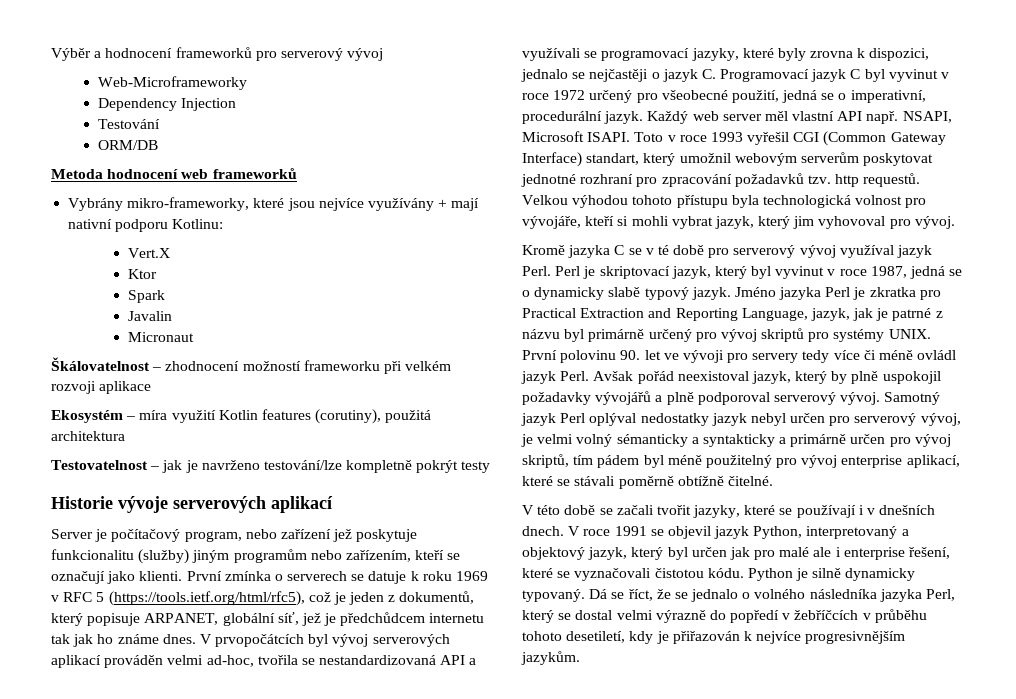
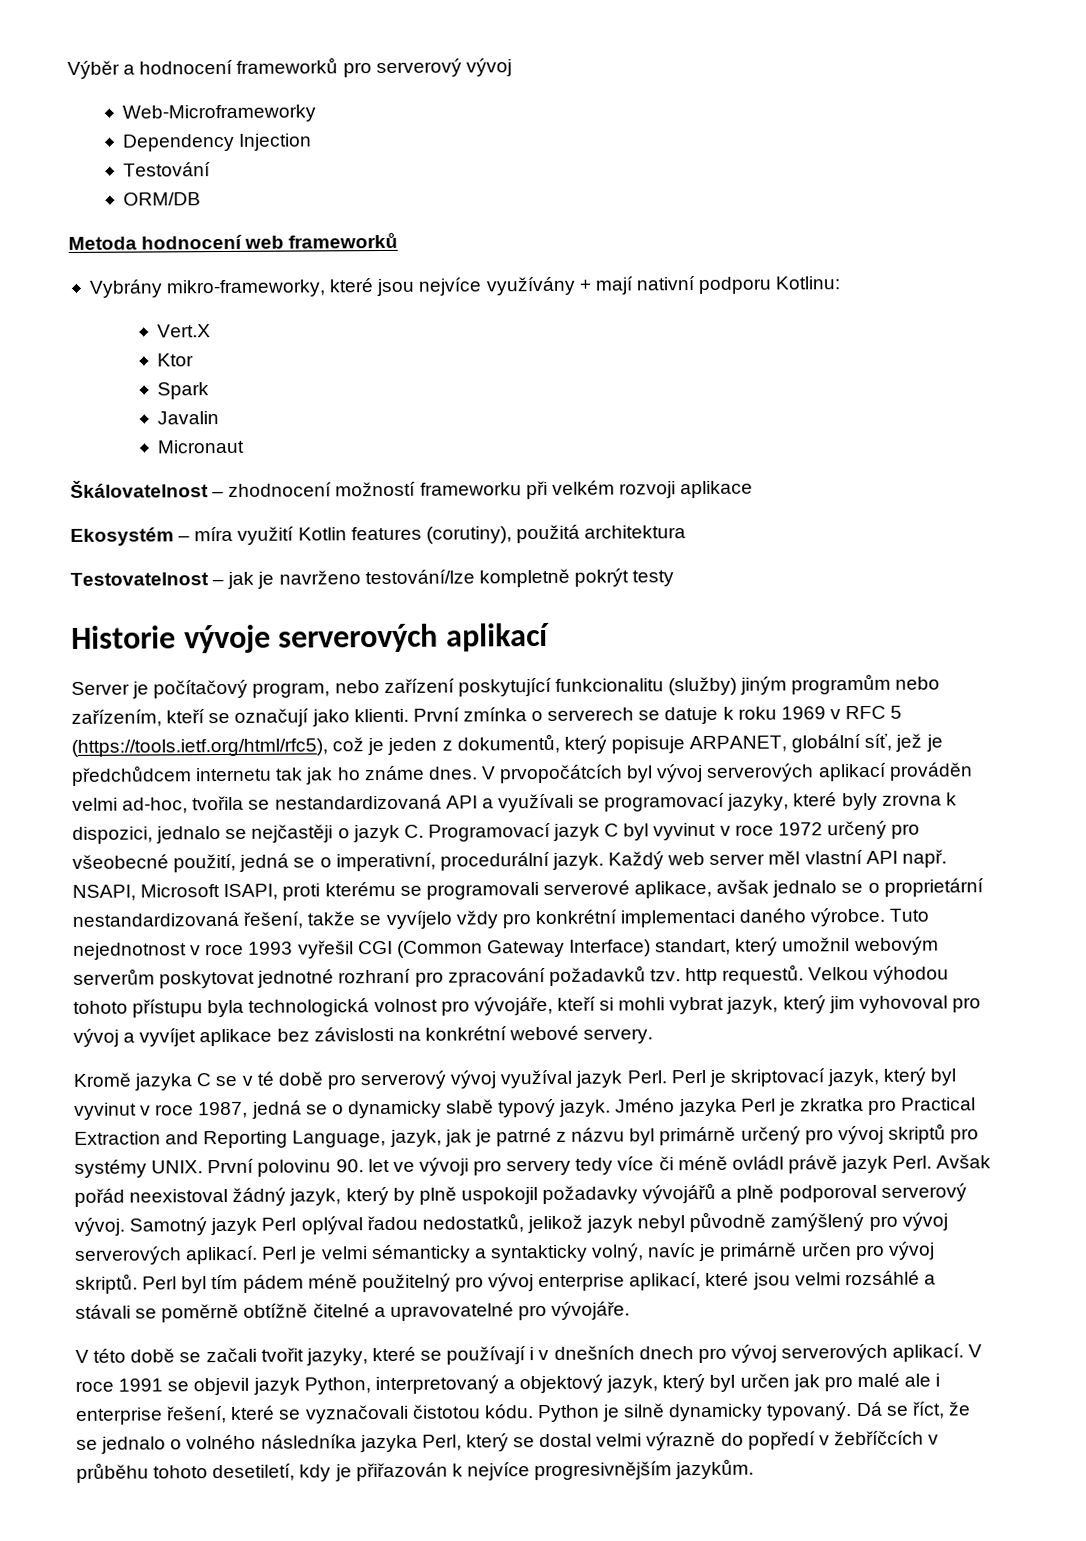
[333,529,418,542] jež poskytuje -> [457,677,552,697] poskytující
[587,132,664,142] ISAPI. Toto -> [223,878,984,901] [72,907,930,929] [73,942,187,960] ISAPI, proti kterému se programovali serverové aplikace, avšak jednalo se o proprietární nestandardizovaná řešení, takže se vyvíjelo vždy pro konkrétní implementaci daného výrobce. Tuto nejednotnost
[914,216,955,229] vývoj. -> [73,1025,654,1047] vývoj a vyvíjet aplikace bez závislosti na konkrétní webové servery.
(957, 355) none -> [787,1155,838,1174] právě
(749, 376) none -> [232,1187,287,1206] žádný
[640,413,961,426] nedostatky jazyk nebyl určen pro serverový vývoj, -> [366,1211,948,1234] [74,1245,298,1265] řadou nedostatků, jelikož jazyk nebyl původně zamýšlený pro vývoj serverových aplikací. Perl
[576,434,613,447] volný -> (368, 1253) none
[779,437,787,444] a -> [591,1243,717,1262] volný, navíc je
[522,454,569,468] skriptů, -> [75,1273,208,1294] skriptů. Perl byl
[643,455,664,468] byl -> (304, 1283) none
[557,476,773,489] se stávali poměrně obtížně čitelné. -> [752,1270,936,1290] [75,1301,631,1323] jsou velmi rozsáhlé a stávali se poměrně obtížně čitelné a upravovatelné pro vývojáře.
[522,526,564,536] dnech. -> [638,1343,965,1364] dnech pro vývoj serverových aplikací.

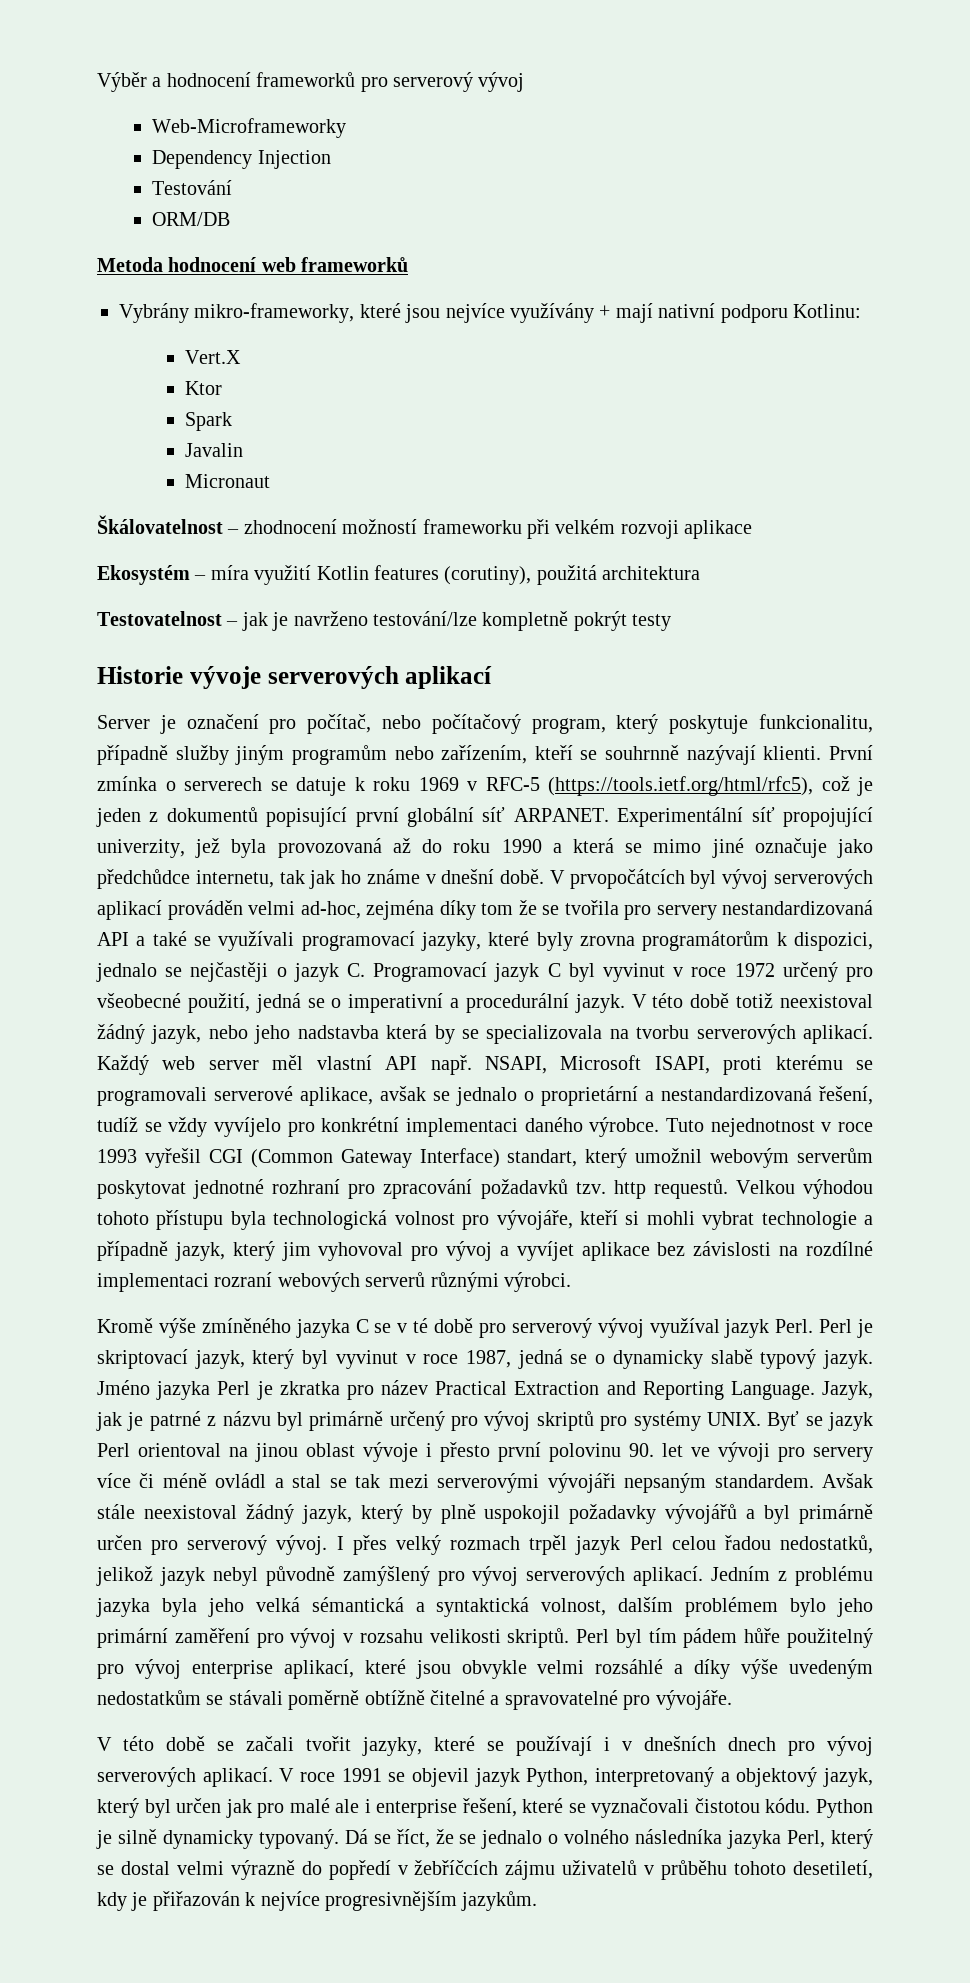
[153,676,738,699] počítačový program, nebo zařízení poskytující funkcionalitu (služby) -> [186,714,873,734] [97,745,229,765] označení pro počítač, nebo počítačový program, který poskytuje funkcionalitu, případně služby
[234,708,350,727] označují jako -> [605,745,756,765] souhrnně nazývají
[845,705,903,720] RFC 5 -> [485,777,540,791] RFC-5
[456,733,943,754] [71,765,273,786] dokumentů, který popisuje ARPANET, globální síť, jež je předchůdcem internetu -> [166,807,873,827] [97,838,873,858] [97,869,274,889] dokumentů popisující první globální síť ARPANET. Experimentální síť propojující univerzity, jež byla provozovaná až do roku 1990 a která se mimo jiné označuje jako předchůdce internetu,
[427,766,478,780] dnes. -> [425,869,545,884] v dnešní době.
[192,793,601,813] tvořila se nestandardizovaná API a využívali se -> [366,900,873,920] [97,931,295,951] zejména díky tom že se tvořila pro servery nestandardizovaná API a také se využívali
(942, 800) none -> [642,931,770,951] programátorům
[335,851,604,872] imperativní, procedurální jazyk. -> [348,993,873,1013] [97,1024,873,1044] imperativní a procedurální jazyk. V této době totiž neexistoval žádný jazyk, nebo jeho nadstavba která by se specializovala na tvorbu serverových aplikací.
[772,880,864,898] jednalo se -> [433,1087,517,1106] se jednalo
(984, 887) none -> [645,1091,654,1101] a
[307,910,498,929] takže se vyvíjelo vždy -> [97,1117,281,1137] tudíž se vždy vyvíjelo
(725, 1005) none -> [761,1211,873,1230] [97,1241,168,1261] technologie a případně
[424,1025,654,1044] konkrétní webové servery. -> [806,1241,873,1256] [97,1272,571,1292] rozdílné implementaci rozraní webových serverů různými výrobci.
(131, 1079) none -> [158,1318,291,1338] výše zmíněného
(898, 1107) none -> [380,1380,428,1395] název
[292,1129,442,1148] Language, jazyk, -> [730,1381,873,1400] Language. Jazyk,
[207,1158,255,1174] První -> [767,1411,873,1431] [97,1442,541,1462] Byť se jazyk Perl orientoval na jinou oblast vývoje i přesto první
[575,1157,614,1175] tedy -> (873, 1454) none
[787,1154,992,1174] [74,1188,125,1207] právě jazyk Perl. Avšak pořád -> [274,1473,873,1493] [97,1504,135,1519] a stal se tak mezi serverovými vývojáři nepsaným standardem. Avšak stále
[736,1183,967,1203] [74,1216,363,1236] plně podporoval serverový vývoj. Samotný jazyk Perl oplýval -> [764,1504,873,1524] [97,1535,716,1555] byl primárně určen pro serverový vývoj. I přes velký rozmach trpěl jazyk Perl celou
[261,1241,935,1264] Perl je velmi sémanticky a syntakticky volný, navíc je primárně určen pro vývoj -> [711,1566,873,1586] [96,1597,873,1617] [97,1628,501,1648] Jedním z problému jazyka byla jeho velká sémantická a syntaktická volnost, dalším problémem bylo jeho primární zaměření pro vývoj v rozsahu velikosti
[307,1274,358,1289] méně -> [744,1628,781,1643] hůře
(791, 1281) none -> [461,1660,527,1679] obvykle
[75,1304,158,1319] stávali se -> [694,1659,873,1679] [97,1690,283,1705] díky výše uvedeným nedostatkům se stávali
[389,1302,514,1321] upravovatelné -> [504,1690,618,1710] spravovatelné
(924, 1438) none -> [505,1860,638,1880] zájmu uživatelů

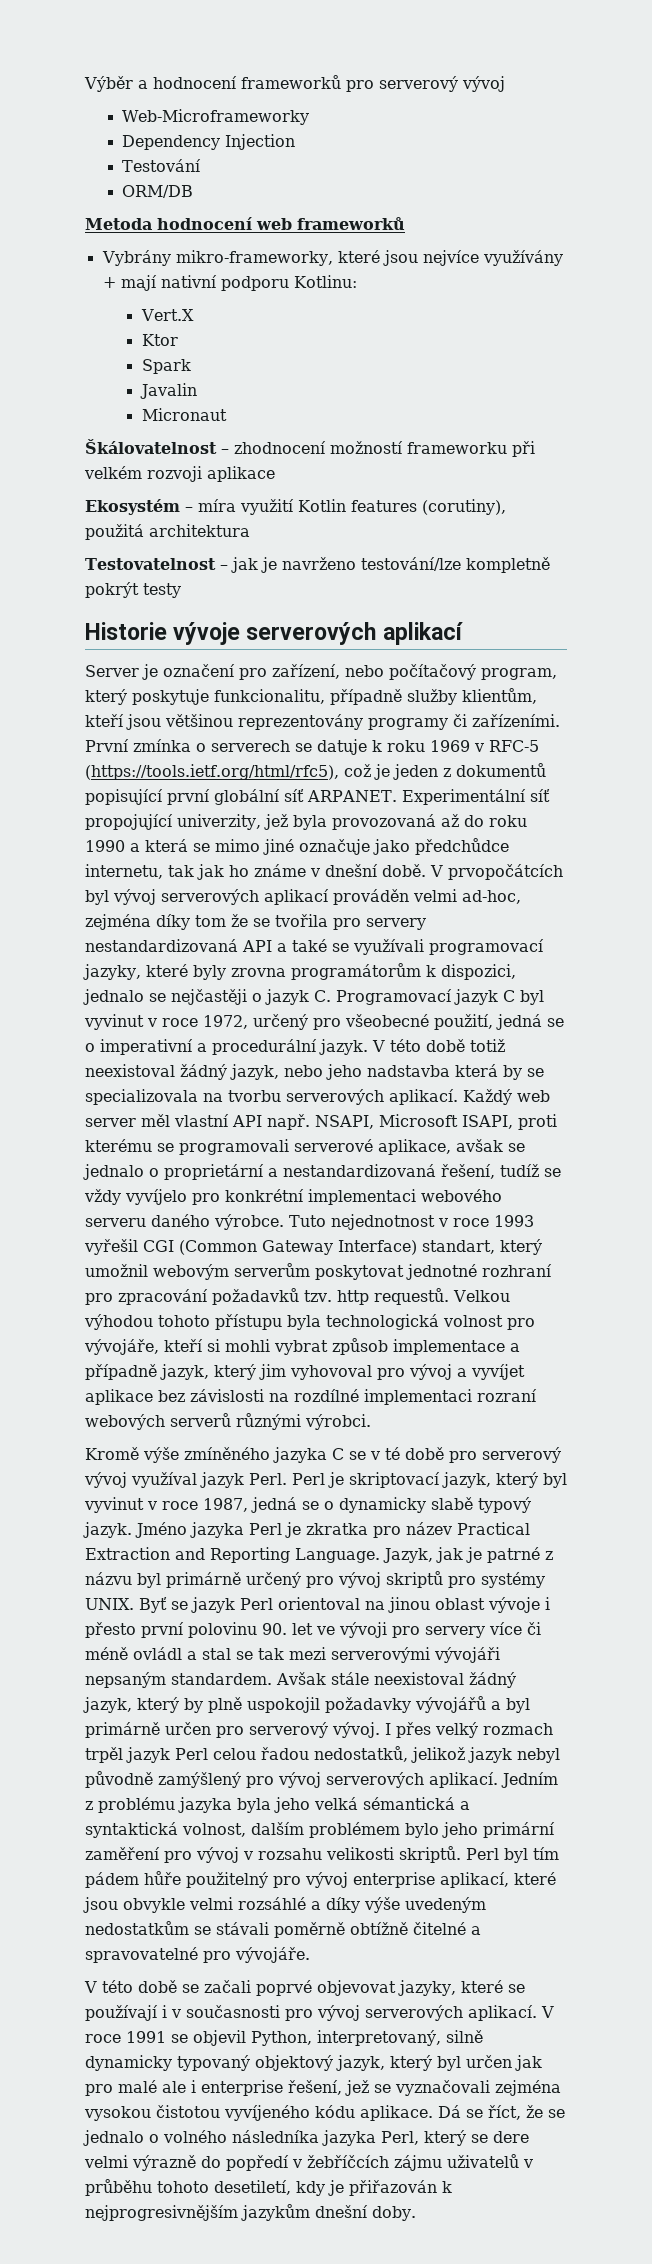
[307,714,372,734] počítač, -> [272,664,340,679] zařízení,
[235,745,822,765] jiným programům nebo zařízením, kteří se souhrnně nazývají klienti. -> [462,688,537,704] [85,714,560,730] klientům, kteří jsou většinou reprezentovány programy či zařízeními.
[734,963,775,977] 1972 -> [203,1015,248,1029] 1972,
(518, 1127) none -> [421,1189,502,1202] [85,1218,146,1227] webového serveru
[761,1211,857,1230] technologie -> [332,1338,505,1355] způsob implementace
[306,1736,351,1751] tvořit -> [256,1980,396,1996] poprvé objevovat
[644,1736,776,1751] dnešních dnech -> [186,2005,280,2018] současnosti
[474,1767,730,1787] jazyk Python, interpretovaný a -> [251,2030,483,2046] [85,2055,250,2071] Python, interpretovaný, silně dynamicky typovaný
[522,1798,564,1813] které -> [345,2080,369,2096] jež
[694,1798,873,1818] [96,1829,339,1849] čistotou kódu. Python je silně dynamicky typovaný. -> [495,2080,561,2096] [84,2105,433,2121] zejména vysokou čistotou vyvíjeného kódu aplikace.
[120,1861,170,1875] dostal -> [493,2131,529,2143] dere
[260,1891,538,1911] nejvíce progresivnějším jazykům. -> [85,2204,416,2221] nejprogresivnějším jazykům dnešní doby.

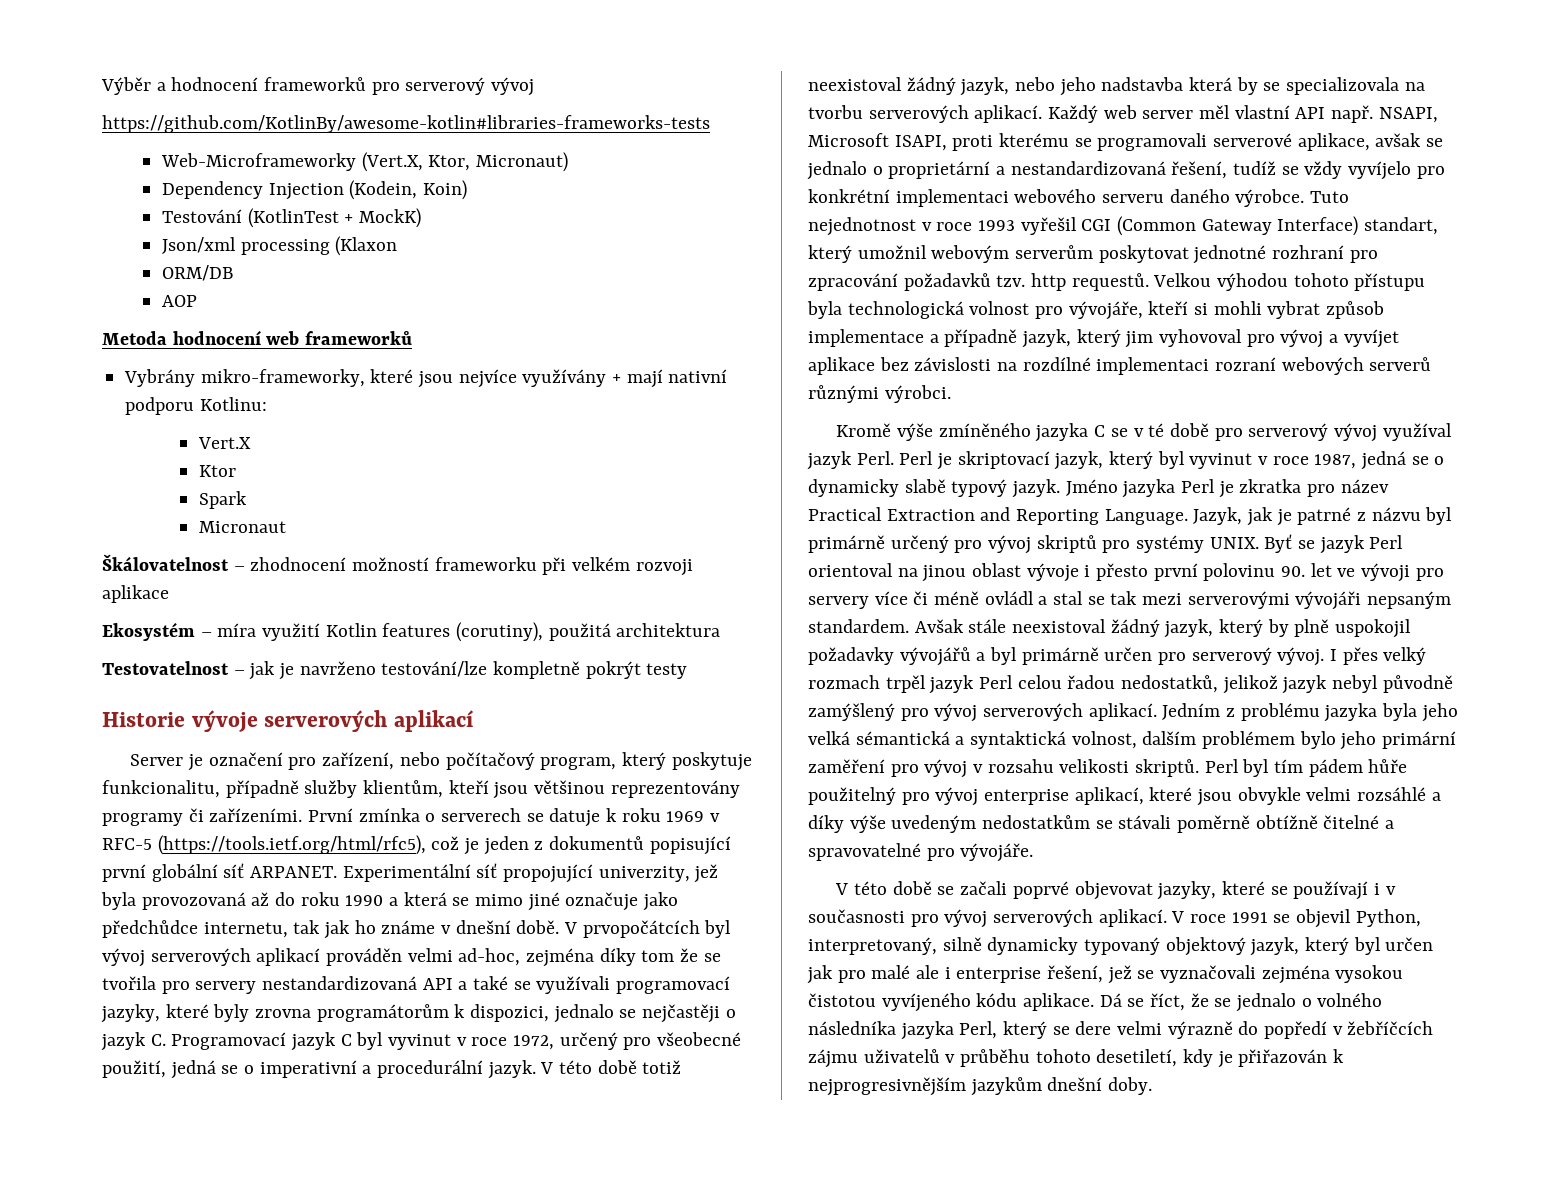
(505, 84) none -> [102,115,710,133] // https://github.com/KotlinBy/awesome-kotlin#libraries-frameworks-tests
(310, 117) none -> [361,152,569,172] (Vert.X, Ktor, Micronaut)
(296, 142) none -> [349,180,468,200] (Kodein, Koin)
(202, 165) none -> [247,208,422,228] [162,236,398,256] (KotlinTest + MockK) // Json/xml processing (Klaxon
(194, 191) none -> [162,295,198,307] // AOP
[139,383,197,399] // Javalin -> (248, 500) none

